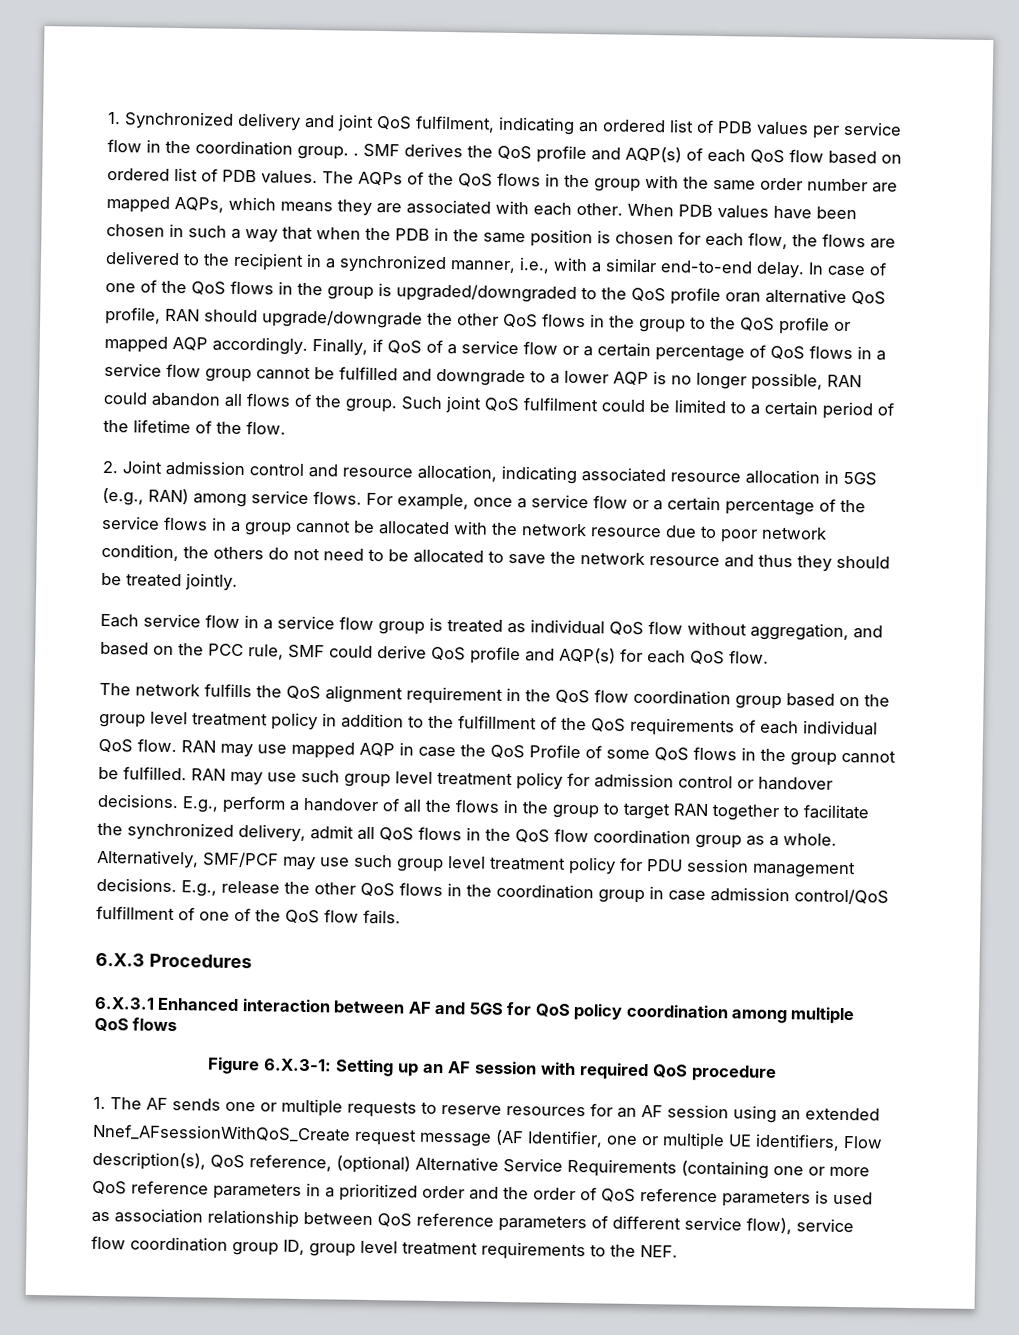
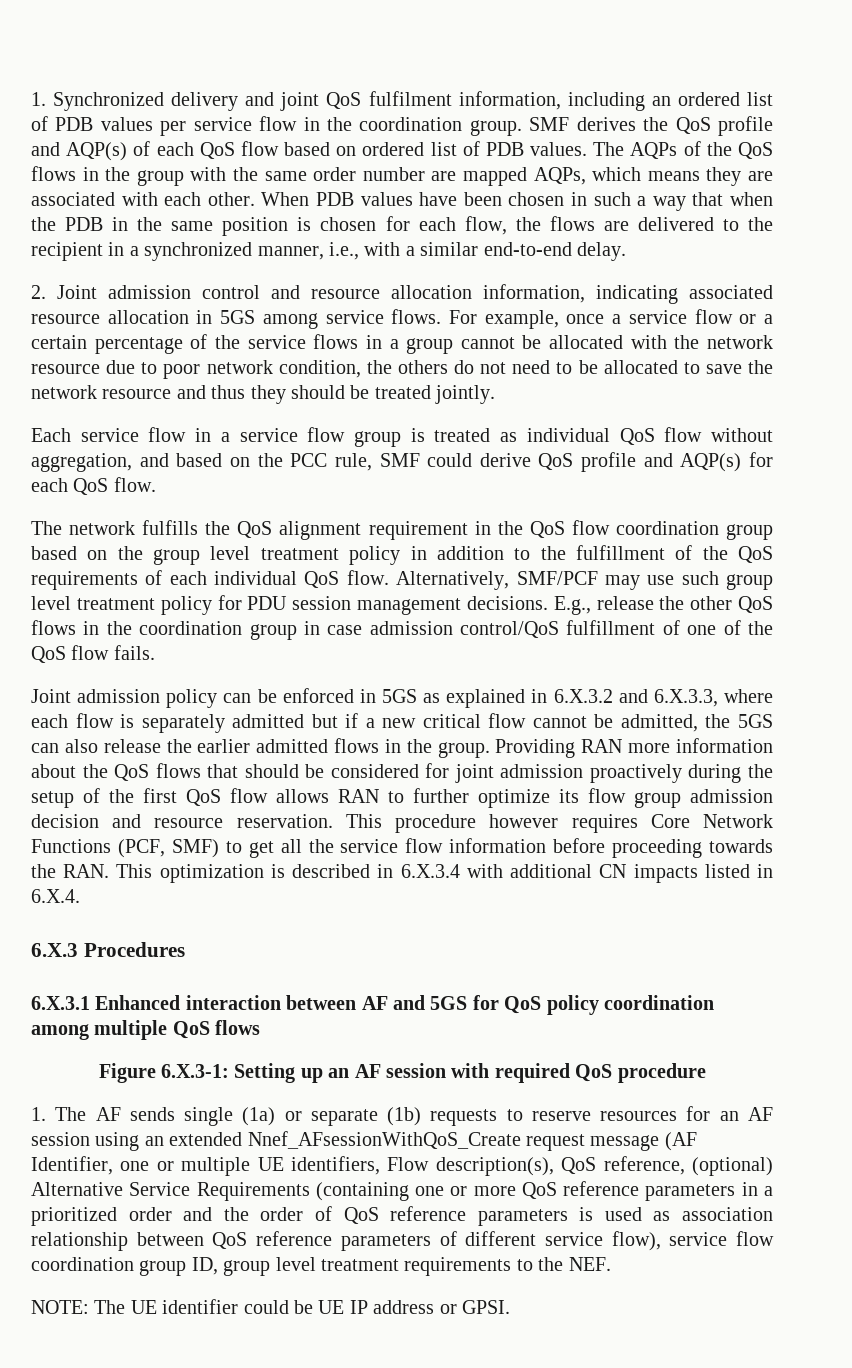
[415,115,575,135] fulfilment, indicating -> [368,91,645,111] fulfilment information, including
[353,152,359,156] . -> (522, 128) none
[808,262,887,277] [105,279,886,306] [105,306,851,335] [104,335,886,362] [104,362,862,391] [103,391,894,420] [103,419,286,435] In case of one of the QoS flows in the group is upgraded/downgraded to the QoS profile oran alternative QoS profile, RAN should upgrade/downgrade the other QoS flows in the group to the QoS profile or mapped AQP accordingly. Finally, if QoS of a service flow or a certain percentage of QoS flows in a service flow group cannot be fulfilled and downgrade to a lower AQP is no longer possible, RAN could abandon all flows of the group. Such joint QoS fulfilment could be limited to a certain period of the lifetime of the flow. -> (626, 251) none
[417,464,497,482] allocation, -> [391,284,585,303] allocation information,
[102,487,189,506] (e.g., RAN) -> (256, 317) none
[181,740,896,766] [98,766,833,791] [97,793,869,822] [97,822,837,849] RAN may use mapped AQP in case the QoS Profile of some QoS flows in the group cannot be fulfilled. RAN may use such group level treatment policy for admission control or handover decisions. E.g., perform a handover of all the flows in the group to target RAN together to facilitate the synchronized delivery, admit all QoS flows in the QoS flow coordination group as a whole. -> (389, 577) none
(401, 917) none -> [31,688,773,708] [31,713,773,733] [31,738,773,758] [31,763,774,783] [31,788,773,808] [31,814,773,833] [31,838,773,858] [31,864,774,883] [31,889,80,903] // Joint admission policy can be enforced in 5GS as explained in 6.X.3.2 and 6.X.3.3, where each flow is separately admitted but if a new critical flow cannot be admitted, the 5GS can also release the earlier admitted flows in the group. Providing RAN more information about the QoS flows that should be considered for joint admission proactively during the setup of the first QoS flow allows RAN to further optimize its flow group admission decision and resource reservation. This procedure however requires Core Network Functions (PCF, SMF) to get all the service flow information before proceeding towards the RAN. This optimization is described in 6.X.3.4 with additional CN impacts listed in 6.X.4.
[225,1098,343,1117] one or multiple -> [184,1107,422,1126] single (1a) or separate (1b)
(678, 1251) none -> [31,1299,510,1314] // NOTE: The UE identifier could be UE IP address or GPSI.

